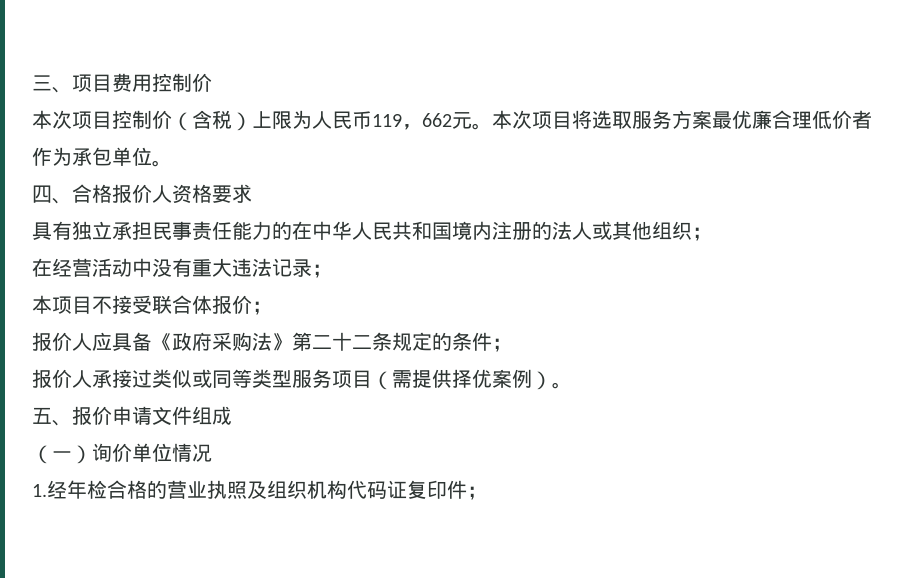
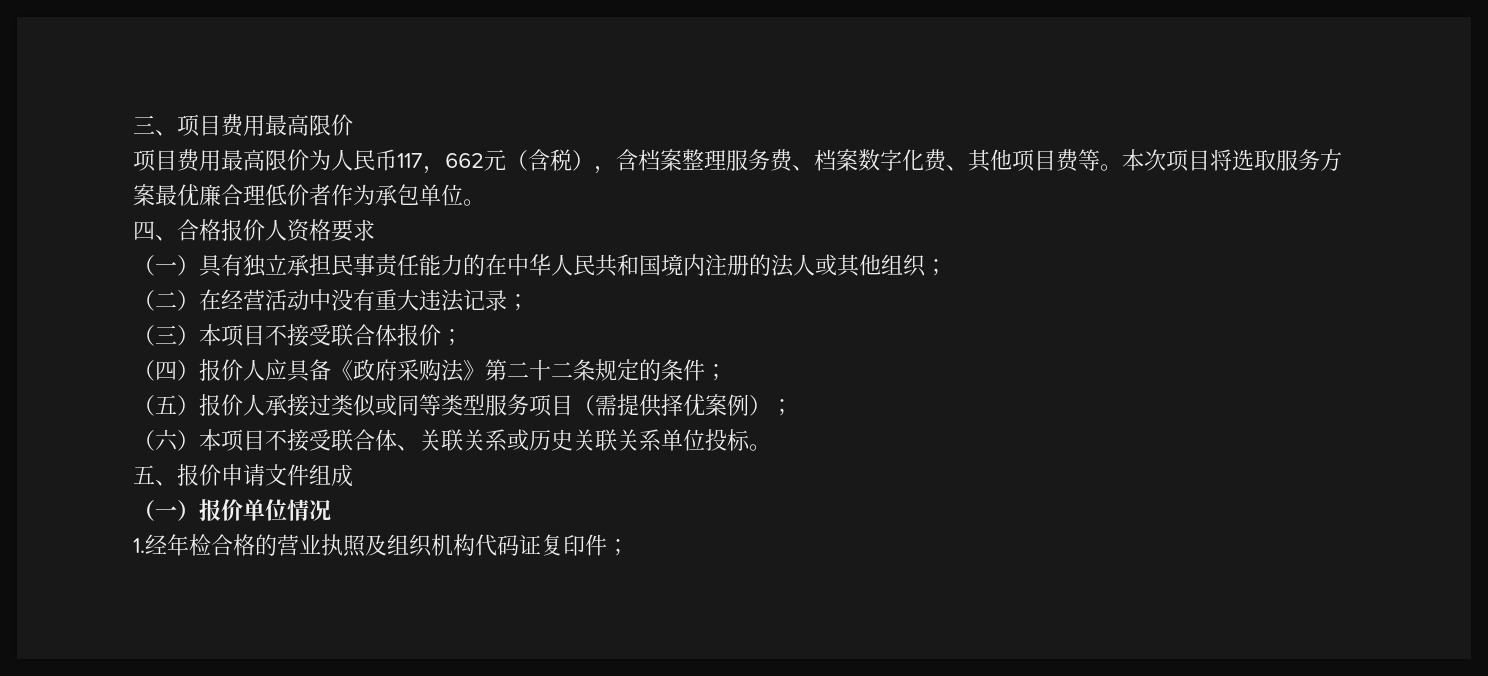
[152,73,192,92] 控制 -> [265,114,331,136] 最高限
[32,110,472,131] 本次项目控制价（含税）上限为人民币119，662元 -> [133,149,1100,174] 项目费用最高限价为人民币117，662元（含税），含档案整理服务费、档案数字化费、其他项目费等
(252, 193) none -> [133,255,199,276] （一）
(712, 234) none -> [133,290,199,311] （二）
(332, 271) none -> [133,325,199,346] （三）
(272, 308) none -> [133,360,199,381] （四）
(512, 345) none -> [133,395,199,416] （五）
(552, 380) none -> [771,399,793,416] [133,429,750,452] ； // （六）本项目不接受联合体、关联关系或历史关联关系单位投标
[92,443,112,462] 询 -> [199,499,221,521] 报

